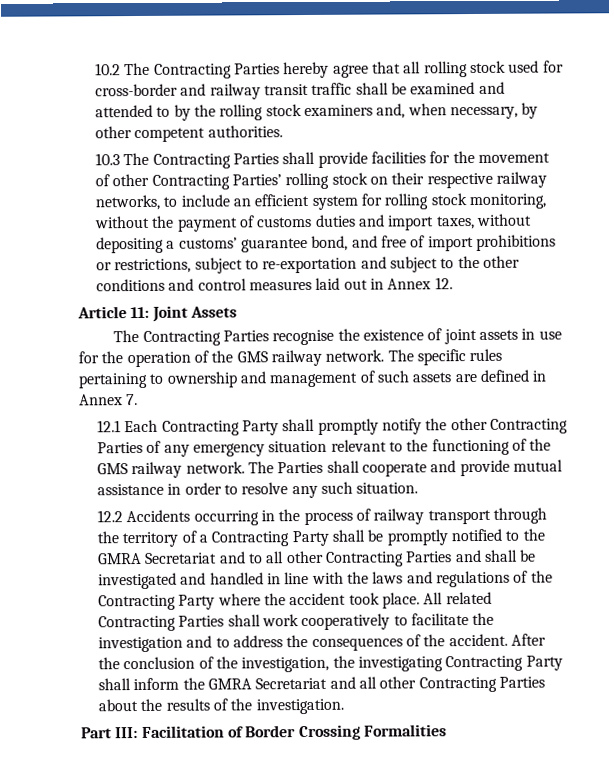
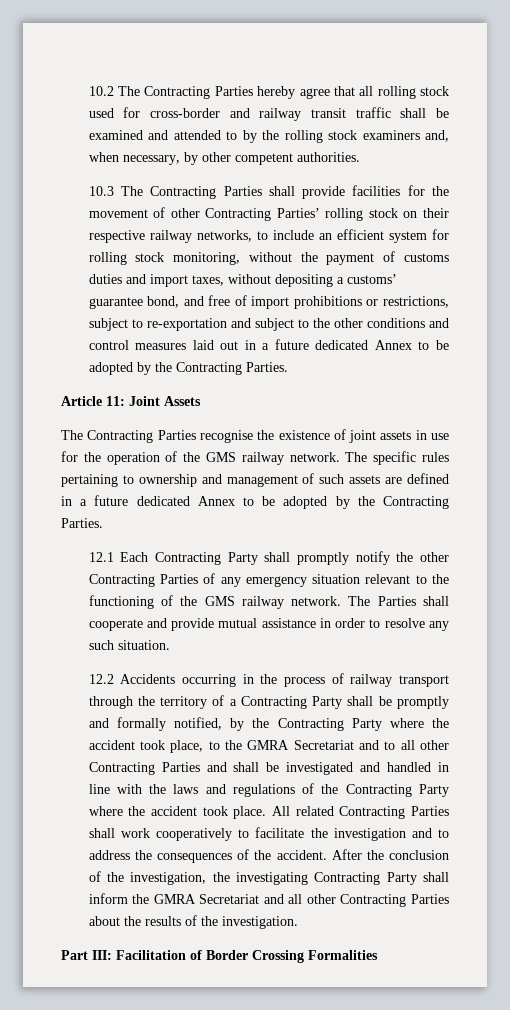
[387,277,453,290] Annex 12. -> [262,339,449,350] [88,362,288,375] a future dedicated Annex to be adopted by the Contracting Parties.
[79,394,139,406] Annex 7. -> [80,495,449,509] [61,518,103,528] a future dedicated Annex to be adopted by the Contracting Parties.
[450,528,502,542] notified -> [88,717,449,731] [88,740,204,753] and formally notified, by the Contracting Party where the accident took place,

